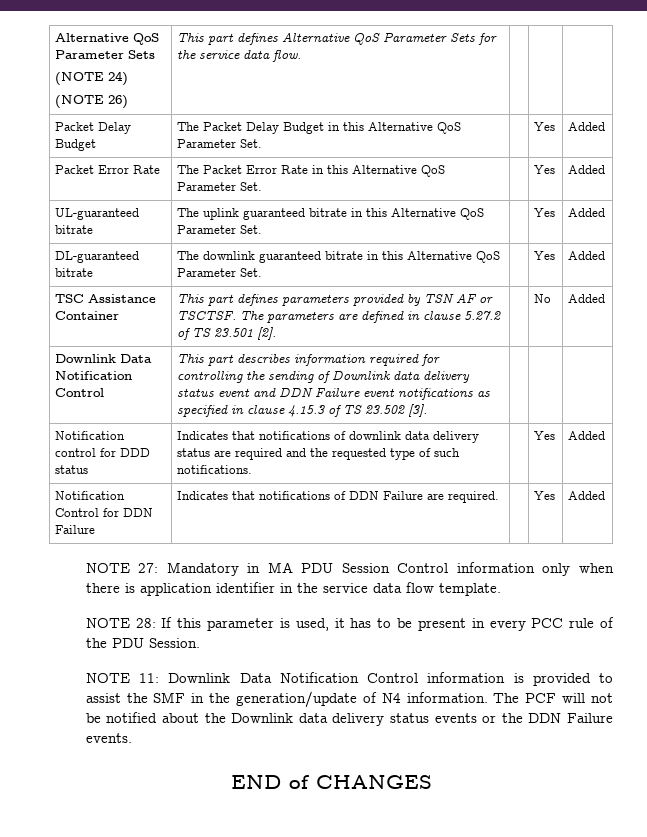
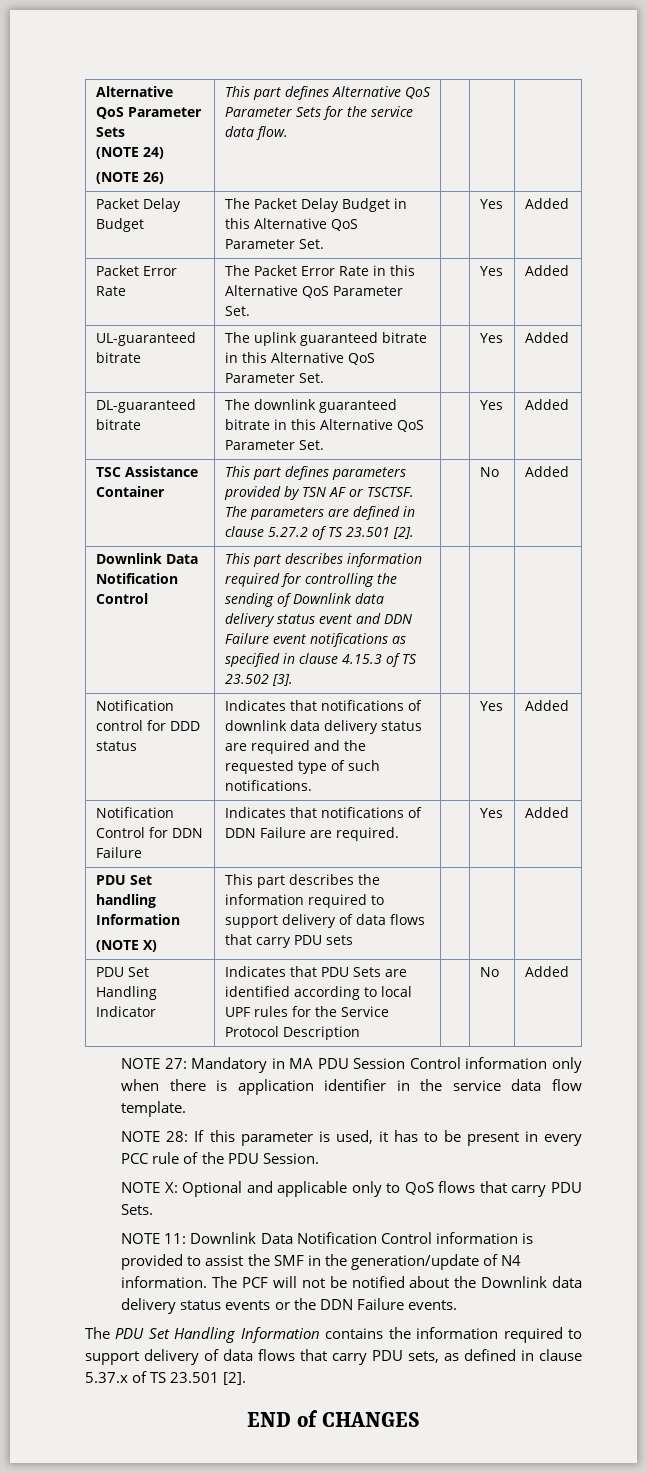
(605, 495) none -> [95,875,152,885] [95,894,156,908] [95,914,180,925] [95,940,157,952] [224,874,380,888] [224,894,384,908] [224,914,425,928] [224,934,353,948] [95,967,149,977] [95,986,157,1000] [95,1006,156,1017] [224,966,407,977] [224,986,412,1000] [224,1006,389,1017] [224,1026,360,1040] [479,967,499,977] [524,966,569,977] // PDU Set handling Information // (NOTE X) | This part describes the information required to support delivery of data flows that carry PDU sets | | | // PDU Set Handling Indicator | Indicates that PDU Sets are identified according to local UPF rules for the Service Protocol Description | | No | Added
(200, 643) none -> [121,1181,583,1197] [121,1204,154,1215] // NOTE X: Optional and applicable only to QoS flows that carry PDU Sets.
(132, 738) none -> [85,1327,582,1343] [85,1349,582,1365] [85,1371,247,1385] // The PDU Set Handling Information contains the information required to support delivery of data flows that carry PDU sets, as defined in clause 5.37.x of TS 23.501 [2].

